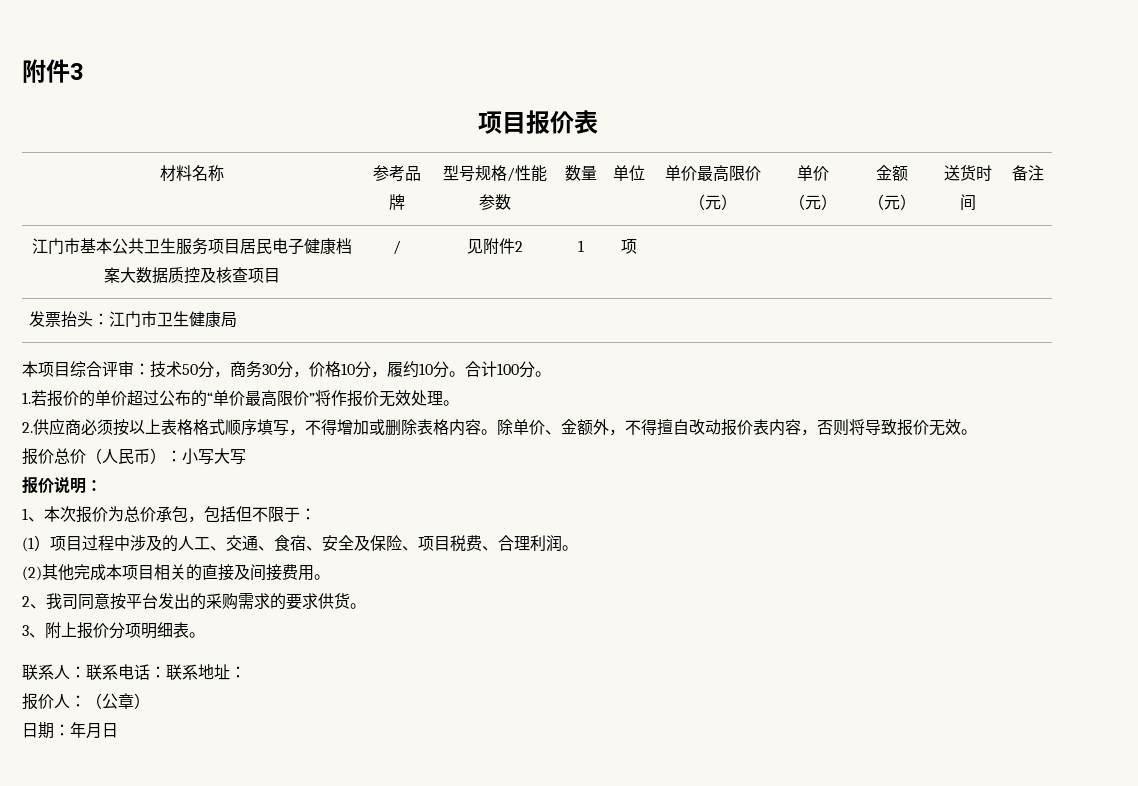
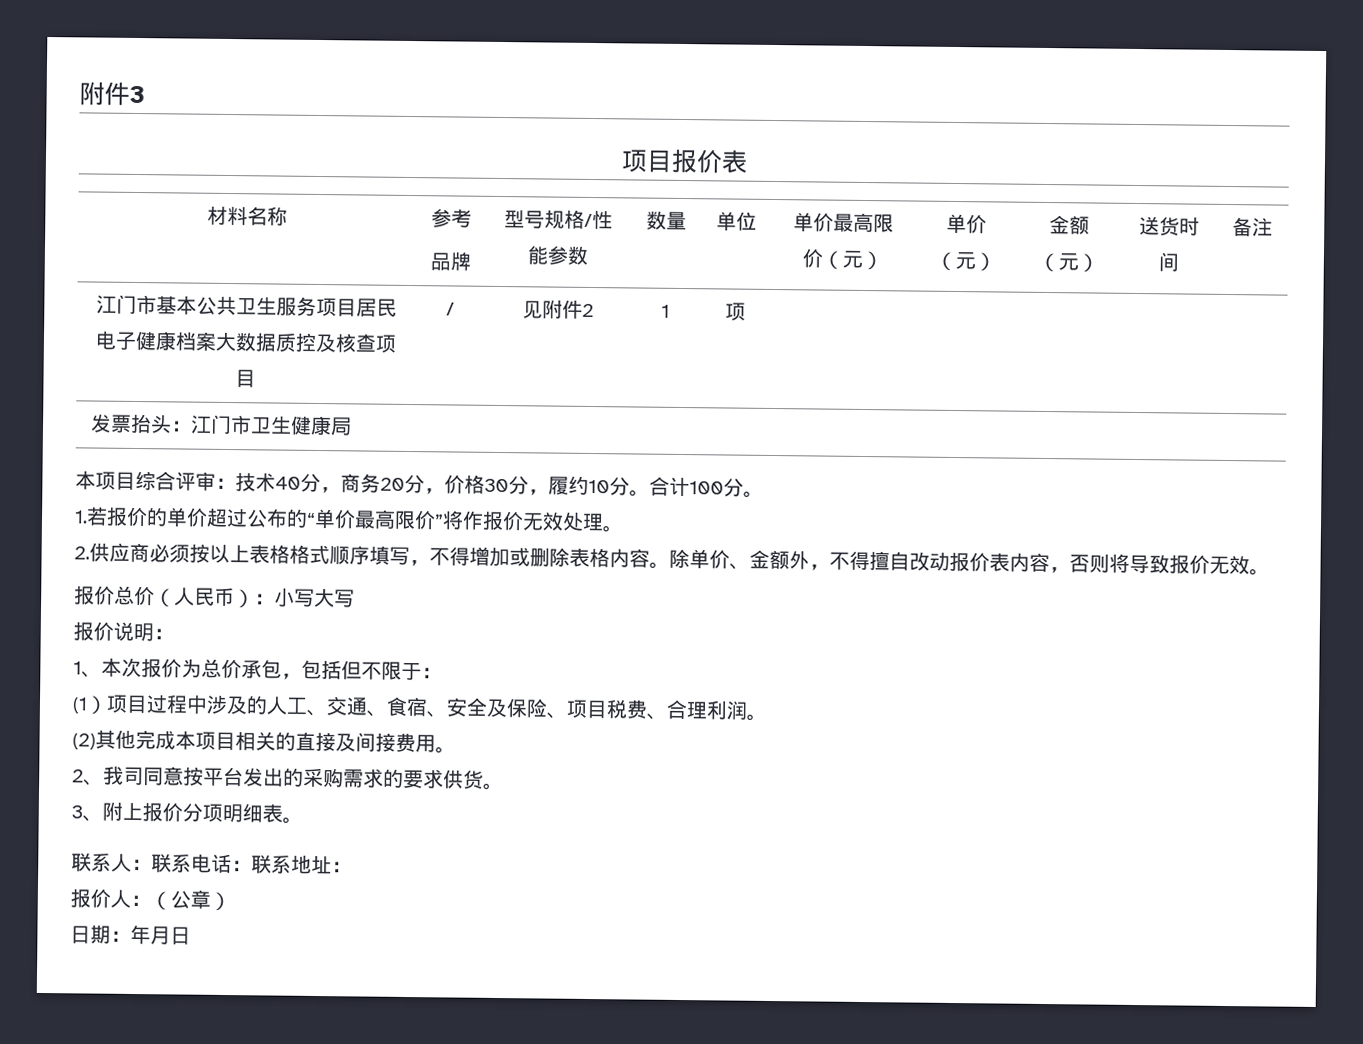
(405, 173) none -> (472, 218) //
[182,364,198,375] 50 -> [275,476,301,490] 40
[262,364,277,375] 30 -> [380,477,405,491] 20
[341,363,355,375] 10 -> [484,478,509,493] 30

